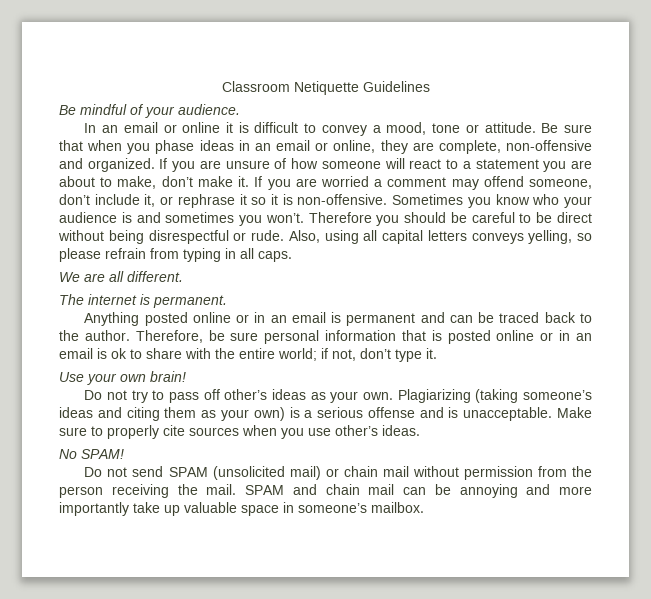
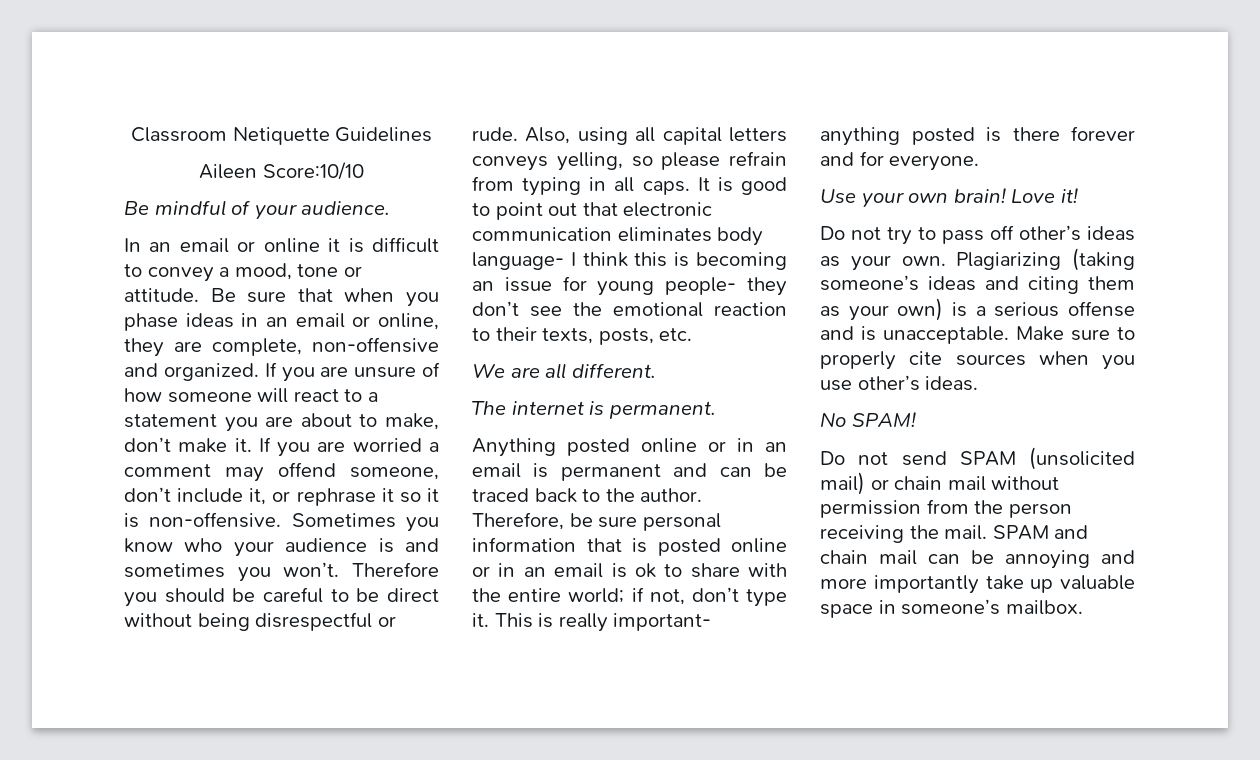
(430, 86) none -> [199,162,364,180] // Aileen Score:10/10
(292, 256) none -> [697,177,787,195] [472,202,713,220] [472,227,764,246] [472,252,787,270] [472,276,787,296] [472,301,787,317] [472,327,693,345] It is good to point out that electronic communication eliminates body language- I think this is becoming an issue for young people- they don’t see the emotional reaction to their texts, posts, etc.
(437, 353) none -> [494,613,712,632] [820,126,1135,146] [820,151,980,171] This is really important- anything posted is there forever and for everyone.
(186, 376) none -> [1011,188,1078,203] Love it!

